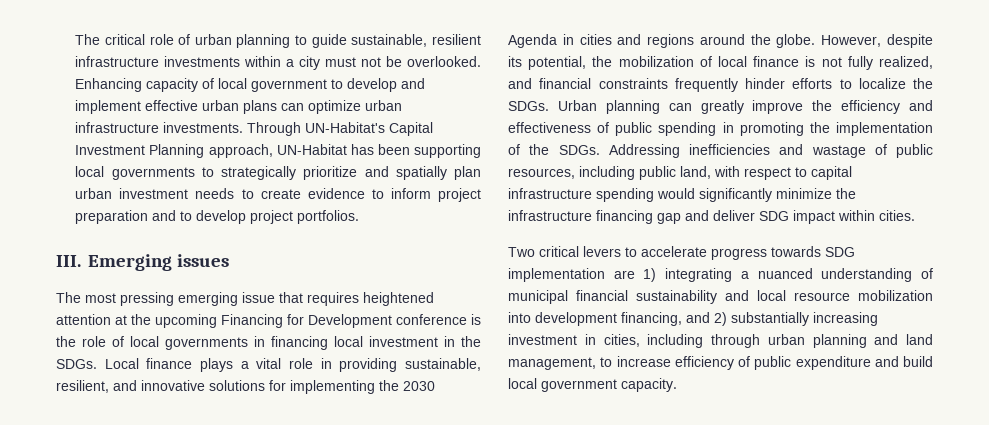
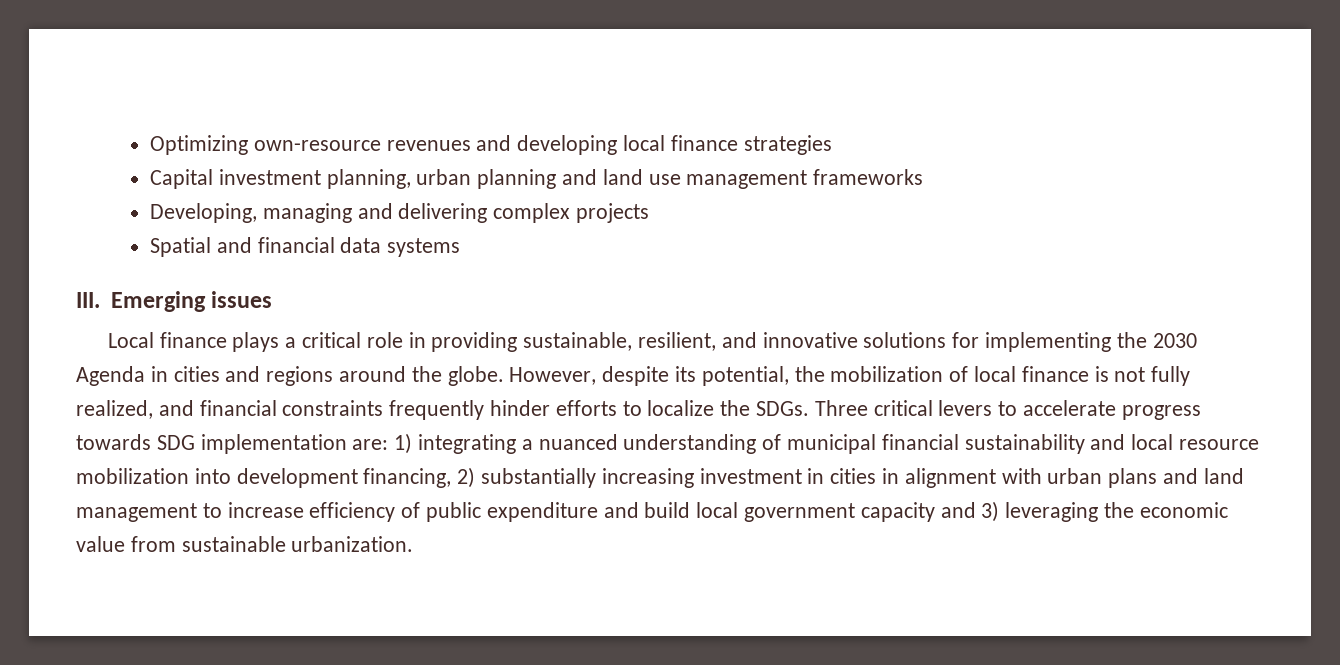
[75,34,481,48] [75,56,482,70] [75,78,426,92] [75,100,403,114] [75,122,434,136] [75,144,481,158] [75,166,481,180] [75,188,481,202] [75,210,360,224] [56,254,230,271] [56,292,434,306] [56,314,481,328] [56,336,481,350] [56,359,97,369] The critical role of urban planning to guide sustainable, resilient infrastructure investments within a city must not be overlooked. Enhancing capacity of local government to develop and implement effective urban plans can optimize urban infrastructure investments. Through UN-Habitat's Capital Investment Planning approach, UN-Habitat has been supporting local governments to strategically prioritize and spatially plan urban investment needs to create evidence to inform project preparation and to develop project portfolios. // III. Emerging issues // The most pressing emerging issue that requires heightened attention at the upcoming Financing for Development conference is the role of local governments in financing local investment in the SDGs. -> [149,135,832,155] [149,169,924,189] [149,203,649,223] [149,237,461,257] [76,291,273,312] Optimizing own-resource revenues and developing local finance strategies // Capital investment planning, urban planning and land use management frameworks // Developing, managing and delivering complex projects // Spatial and financial data systems // III. Emerging issues //
[256,358,282,369] vital -> [302,332,362,348] critical
[557,100,933,114] [508,122,933,136] [508,144,933,158] [508,166,852,180] [508,188,856,202] [508,210,915,224] [508,247,535,257] Urban planning can greatly improve the efficiency and effectiveness of public spending in promoting the implementation of the SDGs. Addressing inefficiencies and wastage of public resources, including public land, with respect to capital infrastructure spending would significantly minimize the infrastructure financing gap and deliver SDG impact within cities. // Two -> [814,400,868,416] Three
[613,270,635,279] are -> [352,439,389,450] are:
[686,312,710,323] and -> (452, 478) none
[603,334,933,348] [508,357,596,370] cities, including through urban planning and land management, -> [830,468,1244,488] [76,503,197,522] cities in alignment with urban plans and land management
[621,378,677,392] capacity. -> [860,501,1228,522] [76,536,414,552] capacity and 3) leveraging the economic value from sustainable urbanization.

